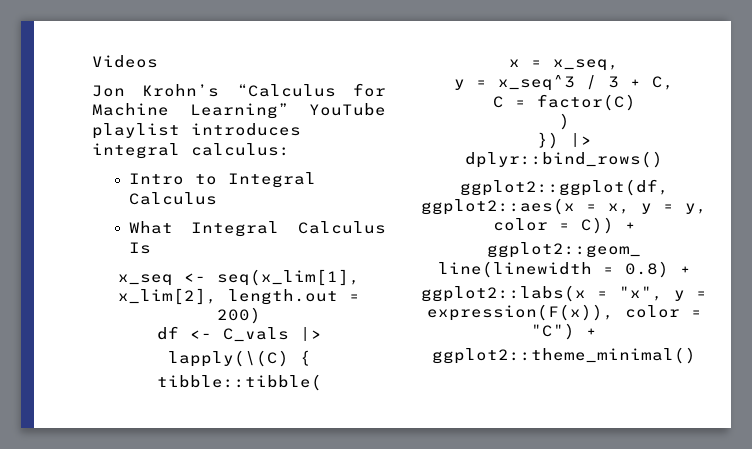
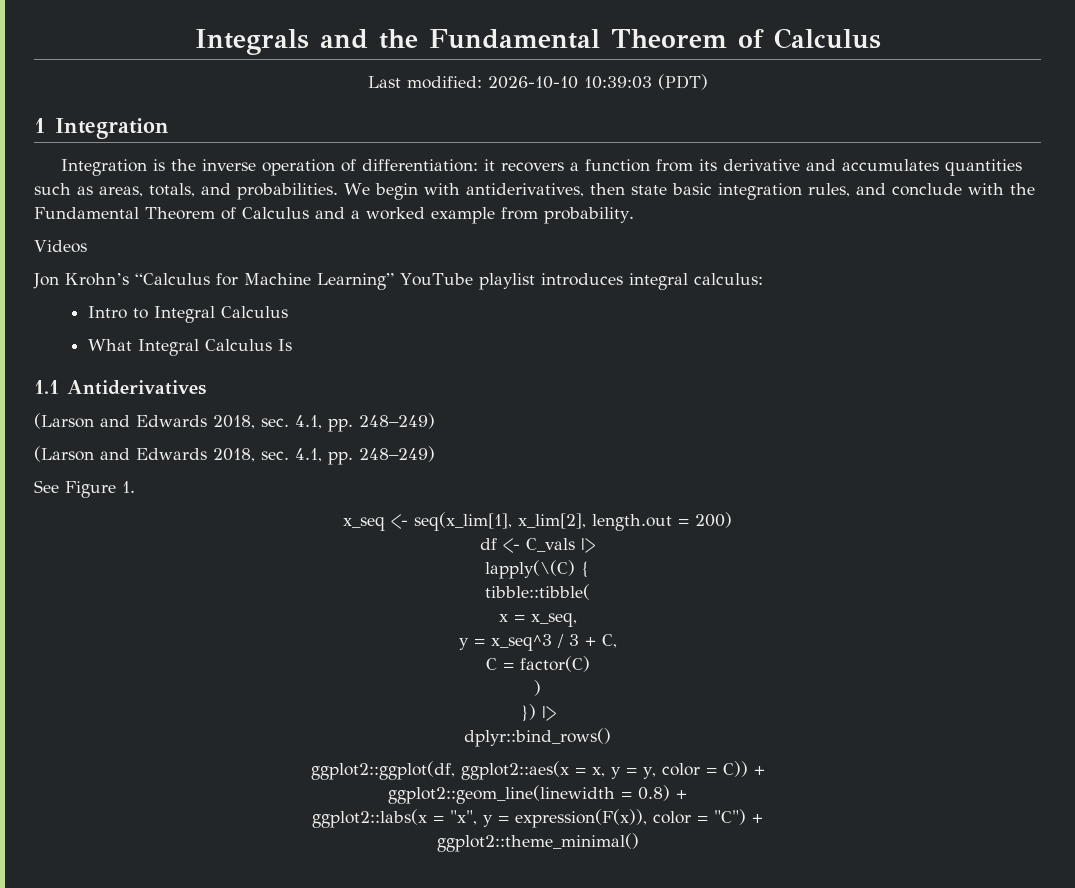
(92, 61) none -> [194,28,881,55] [367,74,708,90] [34,118,169,139] [61,159,1023,176] [34,183,1035,200] [34,207,634,224] Integrals and the Fundamental Theorem of Calculus // Last modified: 2026-10-10 10:39:03 (PDT) // 1 Integration // Integration is the inverse operation of differentiation: it recovers a function from its derivative and accumulates quantities such as areas, totals, and probabilities. We begin with antiderivatives, then state basic integration rules, and conclude with the Fundamental Theorem of Calculus and a worked example from probability. //
(151, 248) none -> [34,380,206,395] [34,413,435,432] [34,446,435,465] [34,480,135,498] // 1.1 Antiderivatives // (Larson and Edwards 2018, sec. 4.1, pp. 248–249) // (Larson and Edwards 2018, sec. 4.1, pp. 248–249) // See Figure 1.

